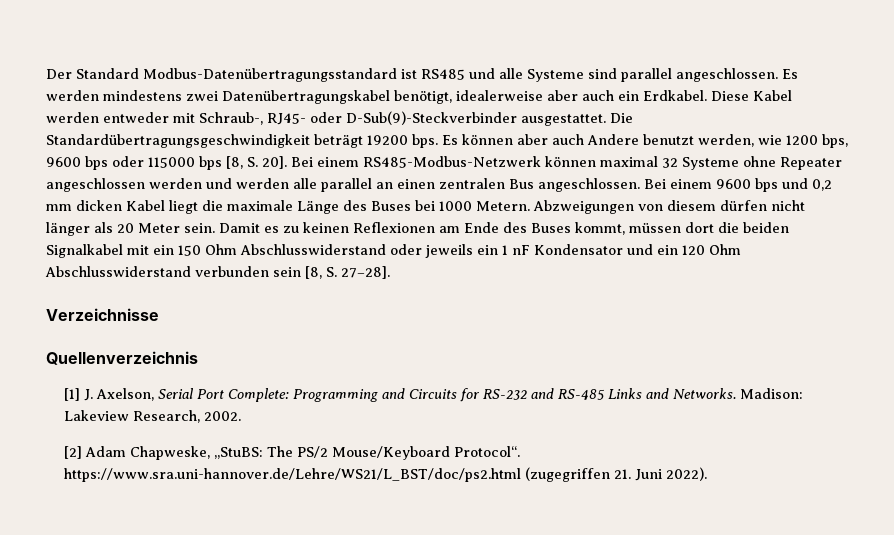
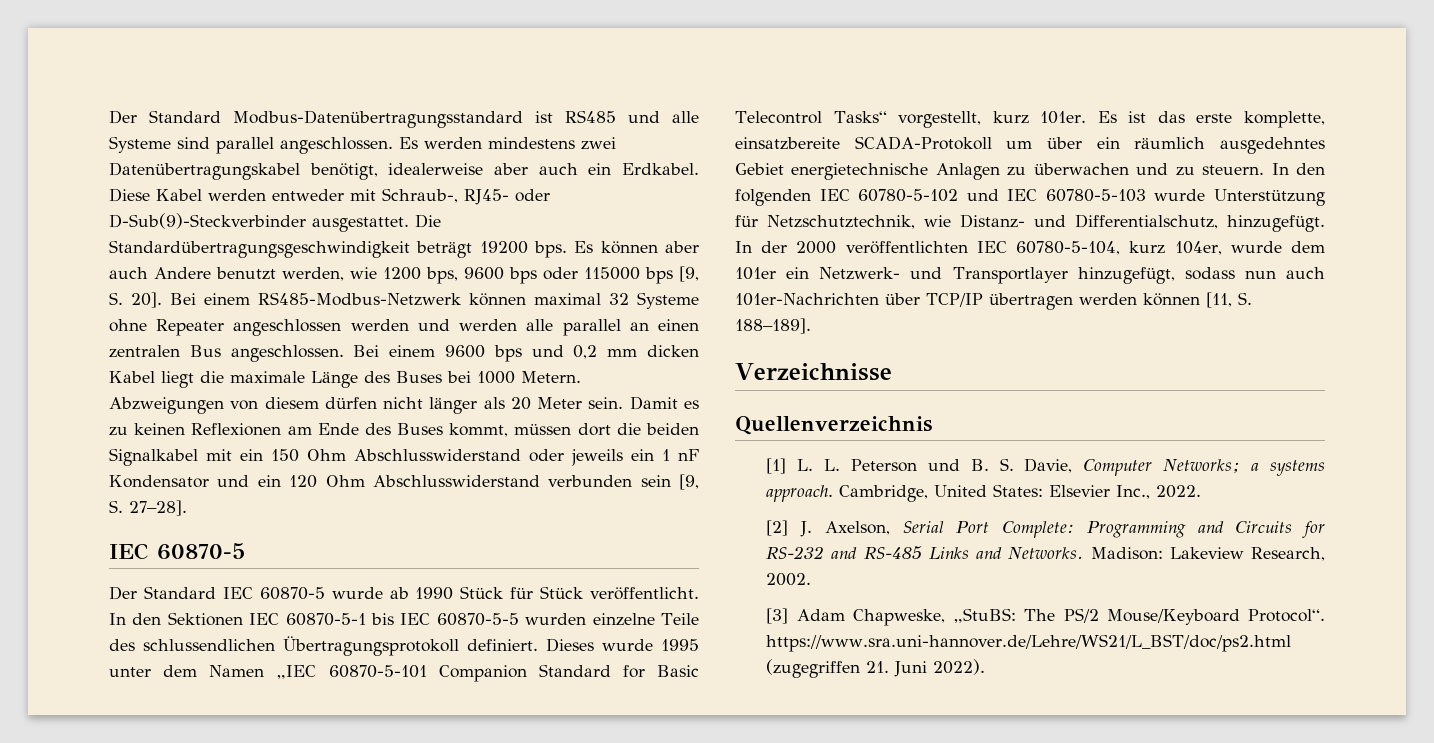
[226,156,243,169] [8, -> [679,266,699,282] [9,
[305,266,322,279] [8, -> [679,474,699,490] [9,
[46,308,159,321] [46,351,198,365] [63,388,80,401] Verzeichnisse // Quellenverzeichnis // [1] -> [109,543,245,560] [109,586,699,600] [109,612,700,626] [109,636,699,656] [109,664,699,682] [735,111,1326,128] [735,136,1325,154] [735,163,1325,180] [735,189,1325,206] [735,214,1325,232] [735,241,1325,255] [735,267,1325,284] [735,292,1252,310] [735,318,811,334] [735,363,892,381] [735,416,932,435] [766,458,1325,476] [766,484,1202,502] [766,520,789,536] IEC 60870-5 // Der Standard IEC 60870-5 wurde ab 1990 Stück für Stück veröffentlicht. In den Sektionen IEC 60870-5-1 bis IEC 60870-5-5 wurden einzelne Teile des schlussendlichen Übertragungsprotokoll definiert. Dieses wurde 1995 unter dem Namen „IEC 60870-5-101 Companion Standard for Basic Telecontrol Tasks“ vorgestellt, kurz 101er. Es ist das erste komplette, einsatzbereite SCADA-Protokoll um über ein räumlich ausgedehntes Gebiet energietechnische Anlagen zu überwachen und zu steuern. In den folgenden IEC 60780-5-102 und IEC 60780-5-103 wurde Unterstützung für Netzschutztechnik, wie Distanz- und Differentialschutz, hinzugefügt. In der 2000 veröffentlichten IEC 60780-5-104, kurz 104er, wurde dem 101er ein Netzwerk- und Transportlayer hinzugefügt, sodass nun auch 101er-Nachrichten über TCP/IP übertragen werden können [11, S. 188–189]. // Verzeichnisse // Quellenverzeichnis // [1] L. L. Peterson und B. S. Davie, Computer Networks; a systems approach. Cambridge, United States: Elsevier Inc., 2022. // [2]
[63,446,82,459] [2] -> [766,608,789,624] [3]

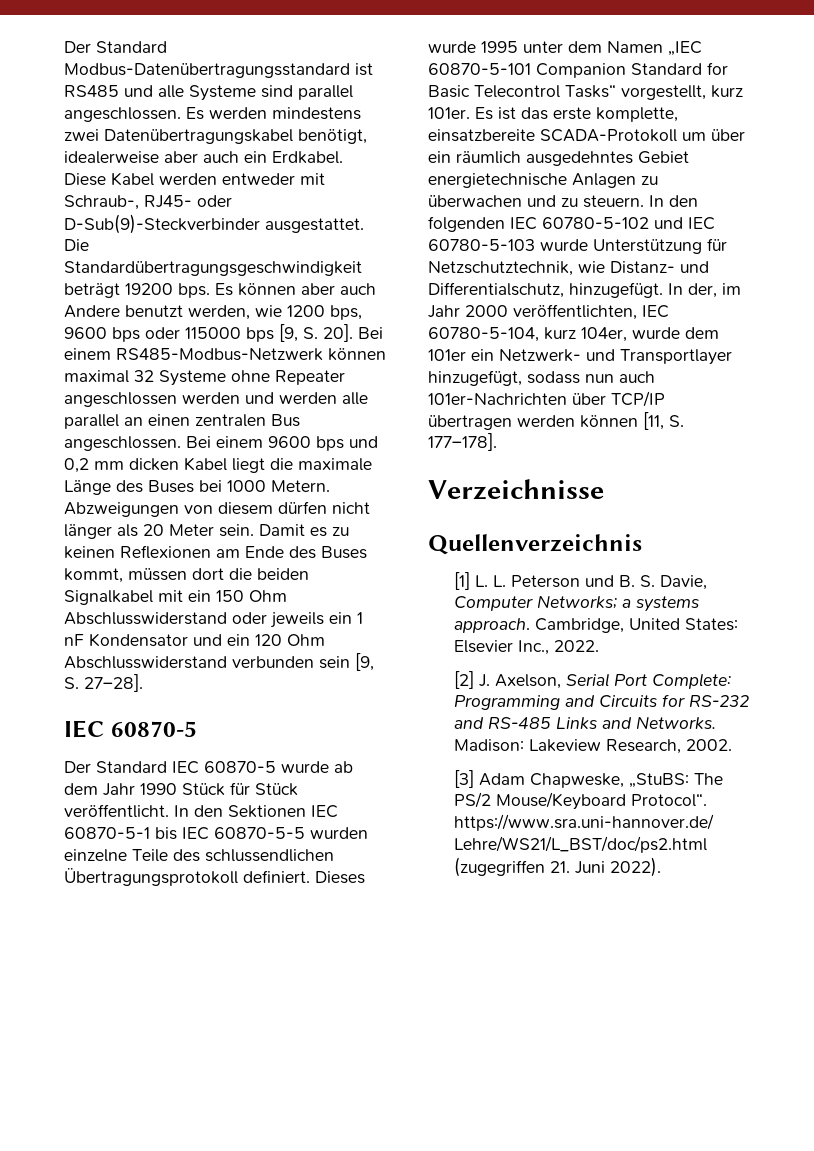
(409, 593) none -> [64,783,135,796] dem Jahr
[761,241,968,254] der 2000 veröffentlichten -> [688,283,741,298] [428,304,637,320] der, im Jahr 2000 veröffentlichten,
[735,318,811,334] 188–189]. -> [428,433,497,451] 177–178].

